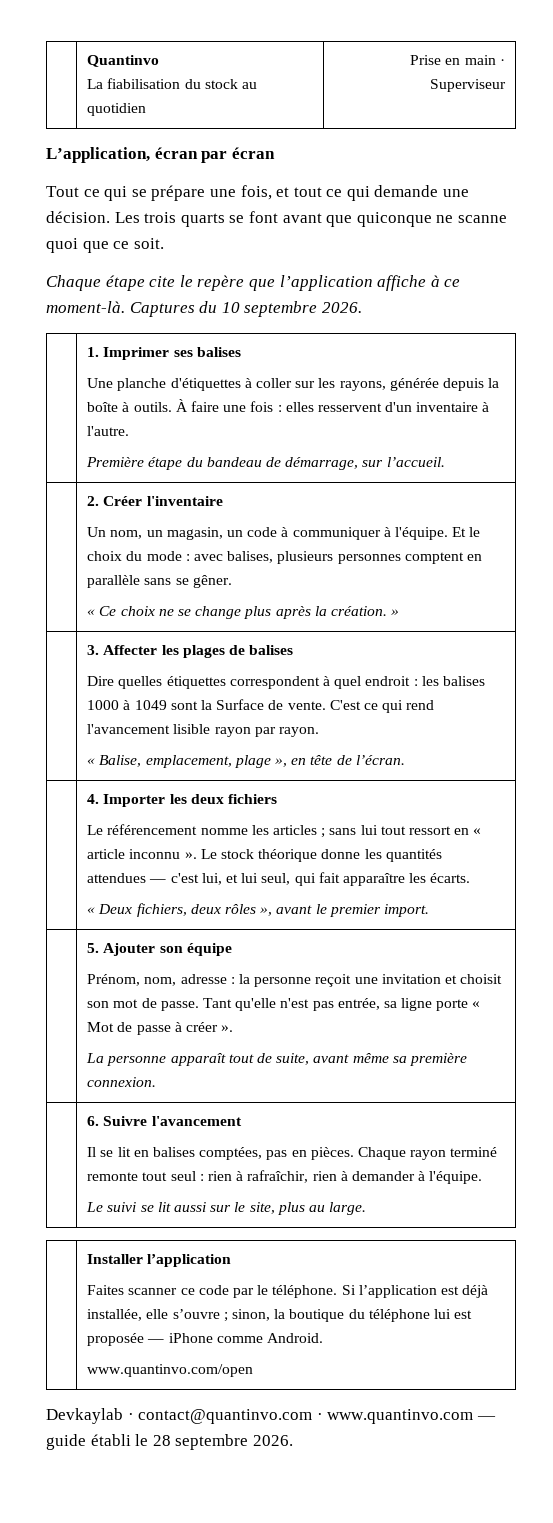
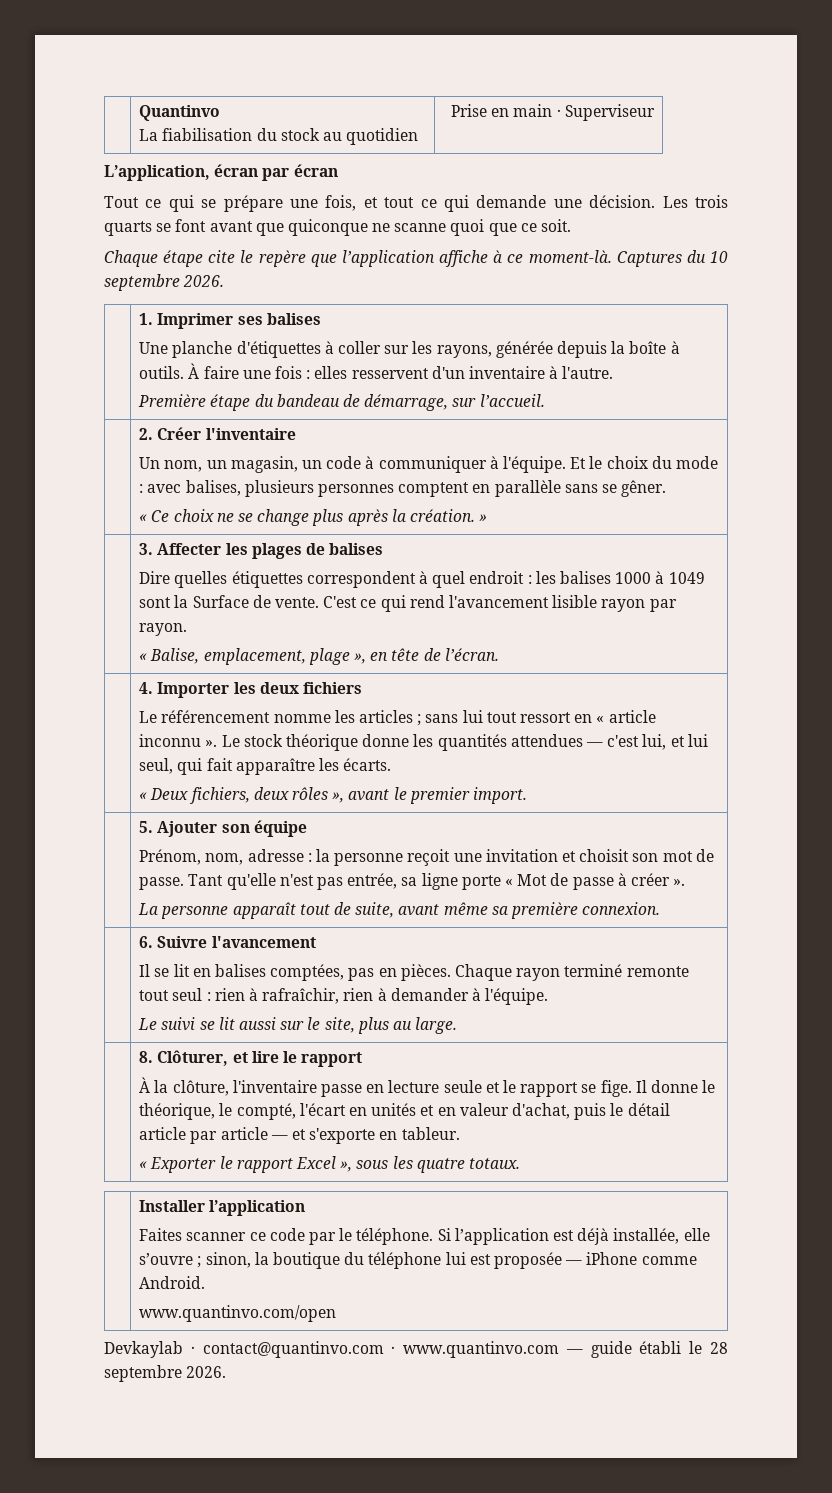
(367, 1208) none -> [139,1050,363,1067] [139,1077,716,1097] [139,1103,670,1120] [139,1127,460,1144] [139,1156,520,1173] // | 8. Clôturer, et lire le rapport // À la clôture, l'inventaire passe en lecture seule et le rapport se fige. Il donne le théorique, le compté, l'écart en unités et en valeur d'achat, puis le détail article par article — et s'exporte en tableur. // « Exporter le rapport Excel », sous les quatre totaux.

